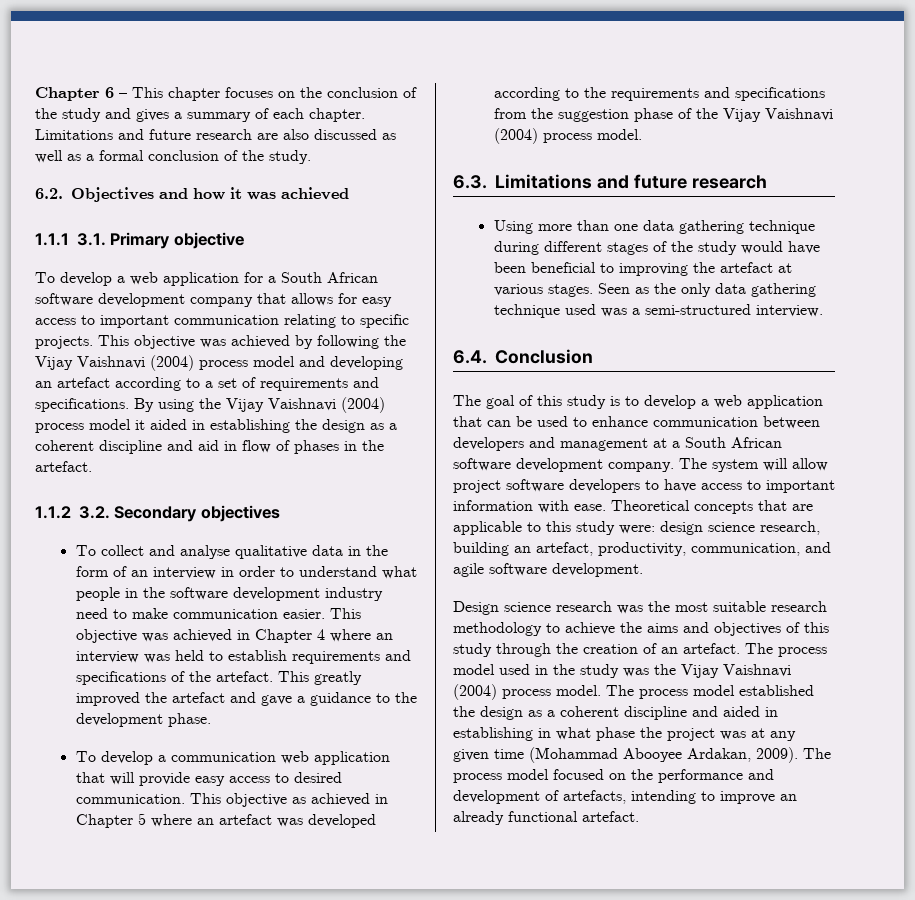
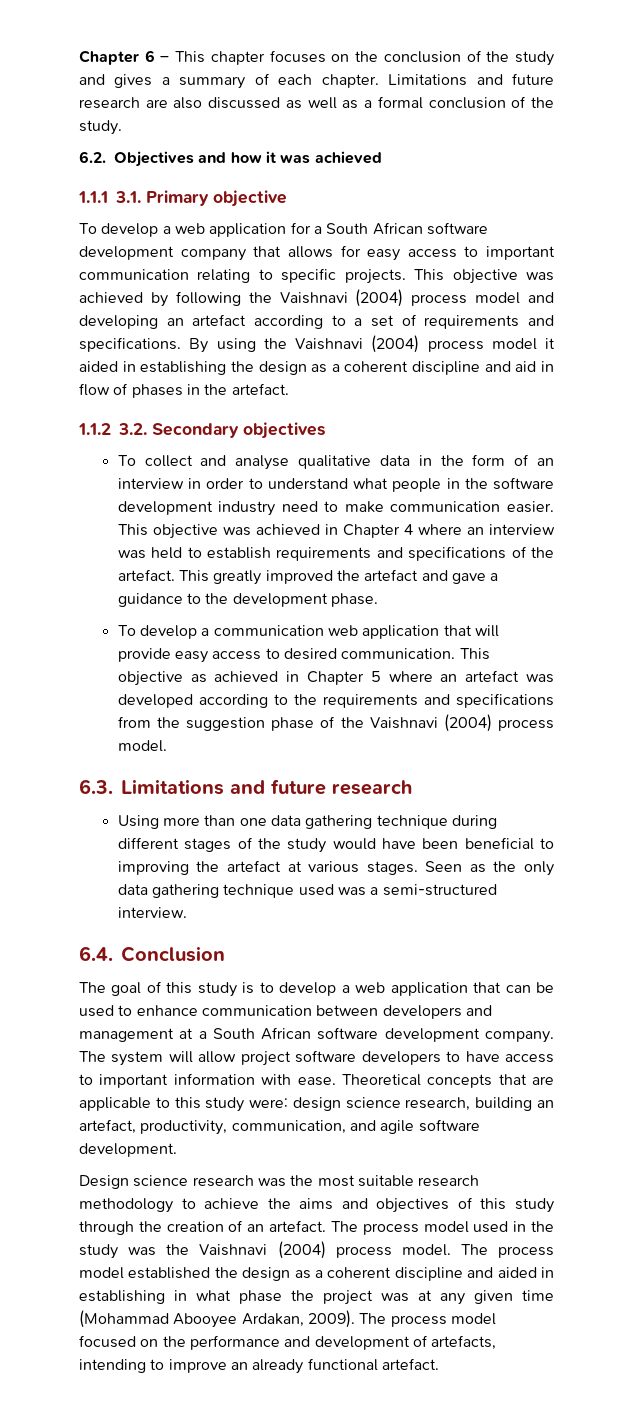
[35,356,73,370] Vijay -> (272, 297) none
[226,398,264,412] Vijay -> (287, 343) none
[722,108,761,122] Vijay -> (364, 722) none
[681,664,719,678] Vijay -> (190, 1249) none

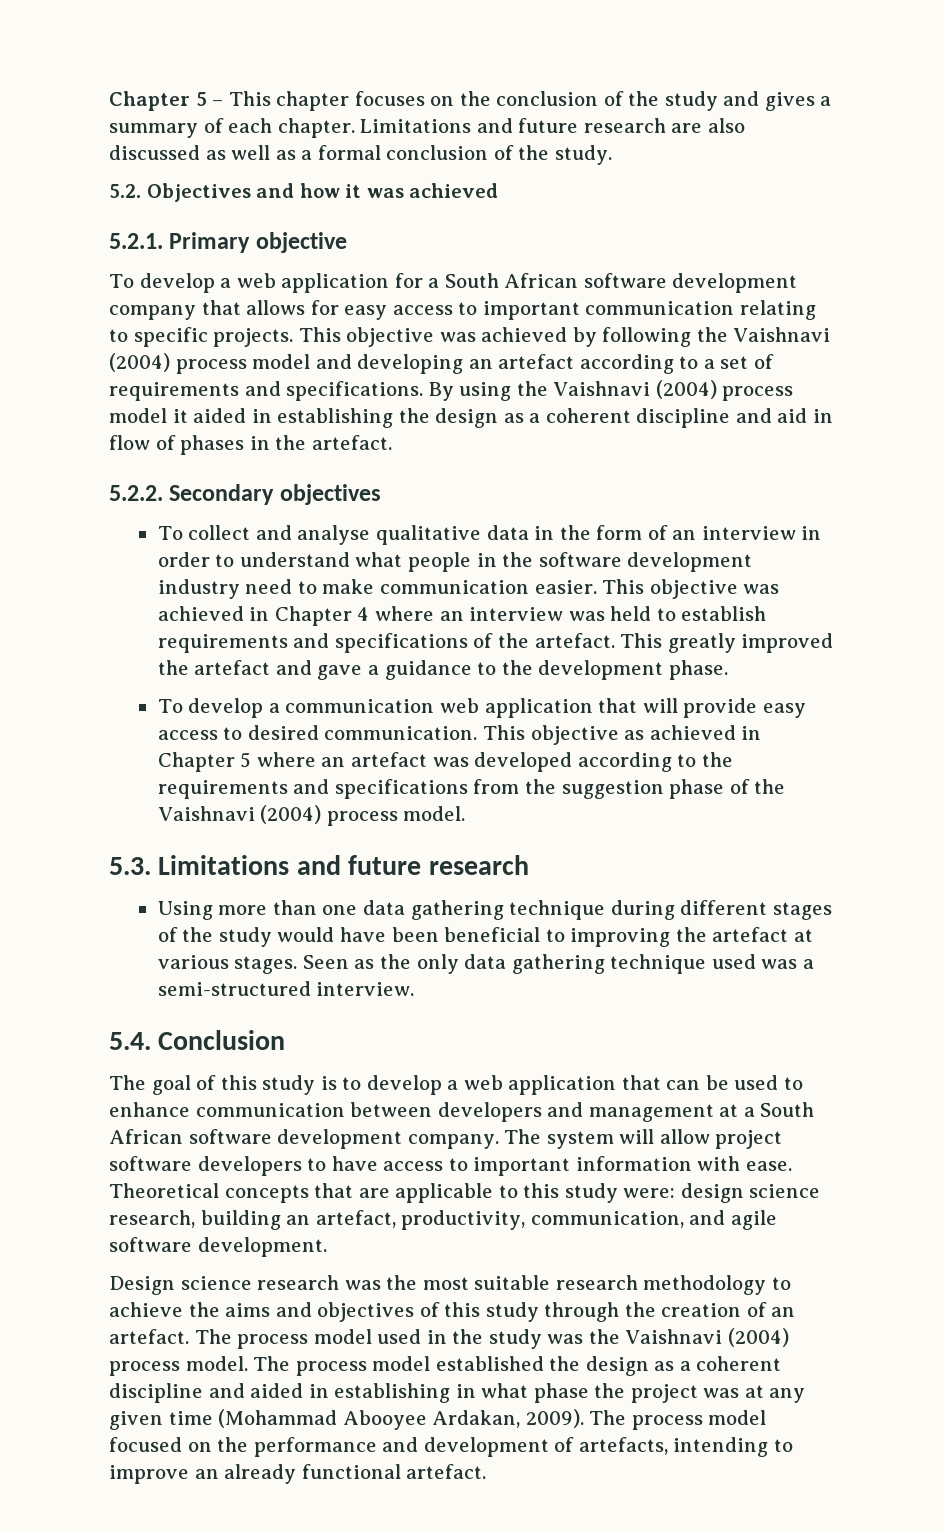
[79,50,155,65] Chapter 6 -> [109,91,207,111] Chapter 5
[79,151,106,163] 6.2. -> [109,184,141,198] 5.2.
[78,191,141,203] 1.1.1 3.1. -> [109,233,163,249] 5.2.1.
[78,423,147,435] 1.1.2 3.2. -> [109,485,163,501] 5.2.2.
[79,779,113,794] 6.3. -> [109,857,151,875] 5.3.
[79,946,113,961] 6.4. -> [109,1032,151,1050] 5.4.

